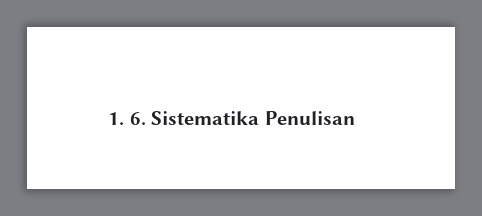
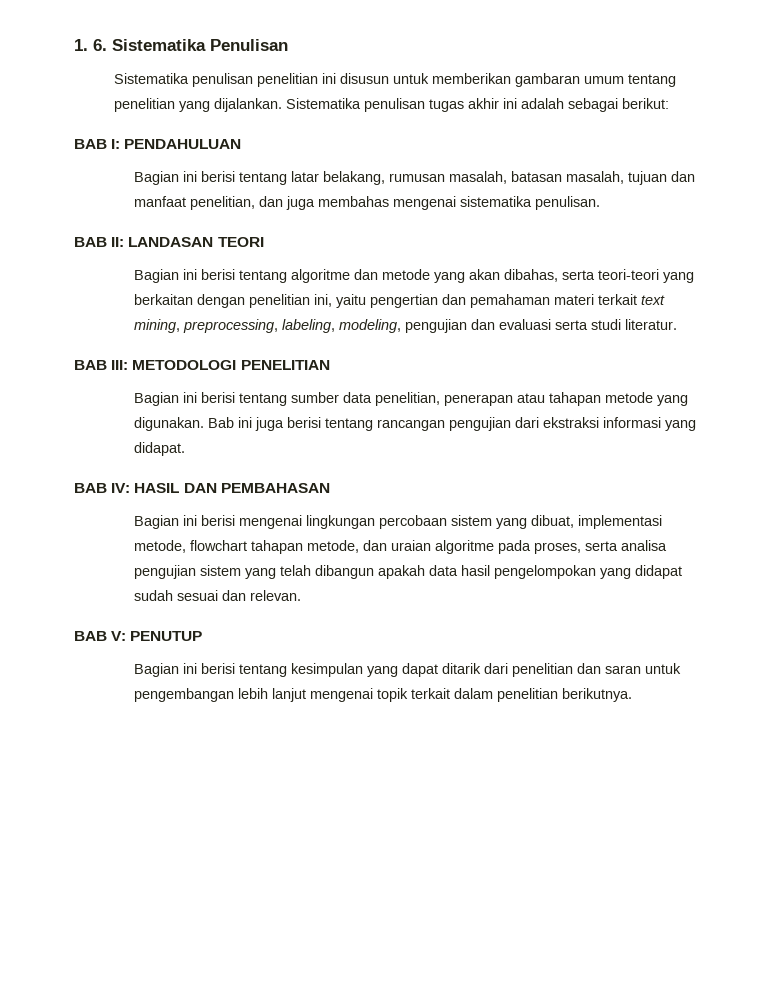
(355, 118) none -> [113,73,676,87] [113,98,669,112] [74,139,242,149] [133,171,695,185] [133,196,600,210] [74,237,264,247] [133,269,694,283] [133,294,665,308] [133,319,677,333] [74,360,330,370] [133,392,688,406] [133,417,696,431] [133,442,185,456] [74,483,330,493] [133,515,662,529] [133,540,667,554] [133,565,682,579] [133,590,301,601] [74,631,203,641] [133,663,681,677] [133,688,632,702] // Sistematika penulisan penelitian ini disusun untuk memberikan gambaran umum tentang penelitian yang dijalankan. Sistematika penulisan tugas akhir ini adalah sebagai berikut: // BAB I: PENDAHULUAN // Bagian ini berisi tentang latar belakang, rumusan masalah, batasan masalah, tujuan dan manfaat penelitian, dan juga membahas mengenai sistematika penulisan. // BAB II: LANDASAN TEORI // Bagian ini berisi tentang algoritme dan metode yang akan dibahas, serta teori-teori yang berkaitan dengan penelitian ini, yaitu pengertian dan pemahaman materi terkait text mining, preprocessing, labeling, modeling, pengujian dan evaluasi serta studi literatur. // BAB III: METODOLOGI PENELITIAN // Bagian ini berisi tentang sumber data penelitian, penerapan atau tahapan metode yang digunakan. Bab ini juga berisi tentang rancangan pengujian dari ekstraksi informasi yang didapat. // BAB IV: HASIL DAN PEMBAHASAN // Bagian ini berisi mengenai lingkungan percobaan sistem yang dibuat, implementasi metode, flowchart tahapan metode, dan uraian algoritme pada proses, serta analisa pengujian sistem yang telah dibangun apakah data hasil pengelompokan yang didapat sudah sesuai dan relevan. // BAB V: PENUTUP // Bagian ini berisi tentang kesimpulan yang dapat ditarik dari penelitian dan saran untuk pengembangan lebih lanjut mengenai topik terkait dalam penelitian berikutnya.

